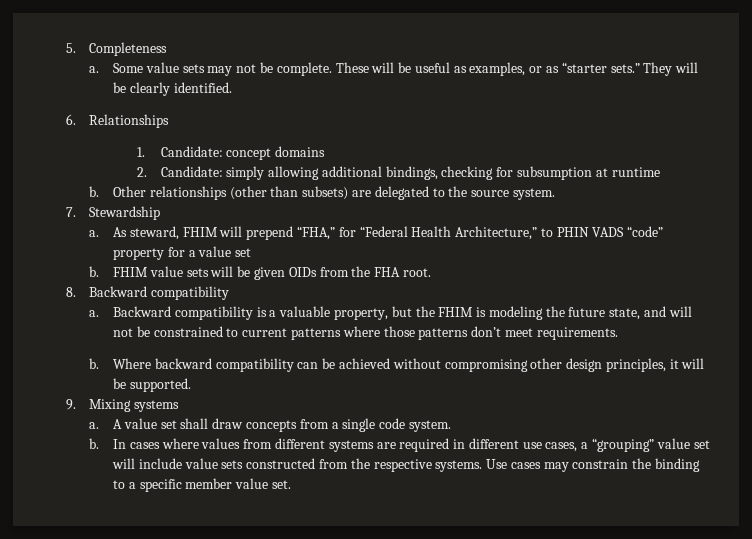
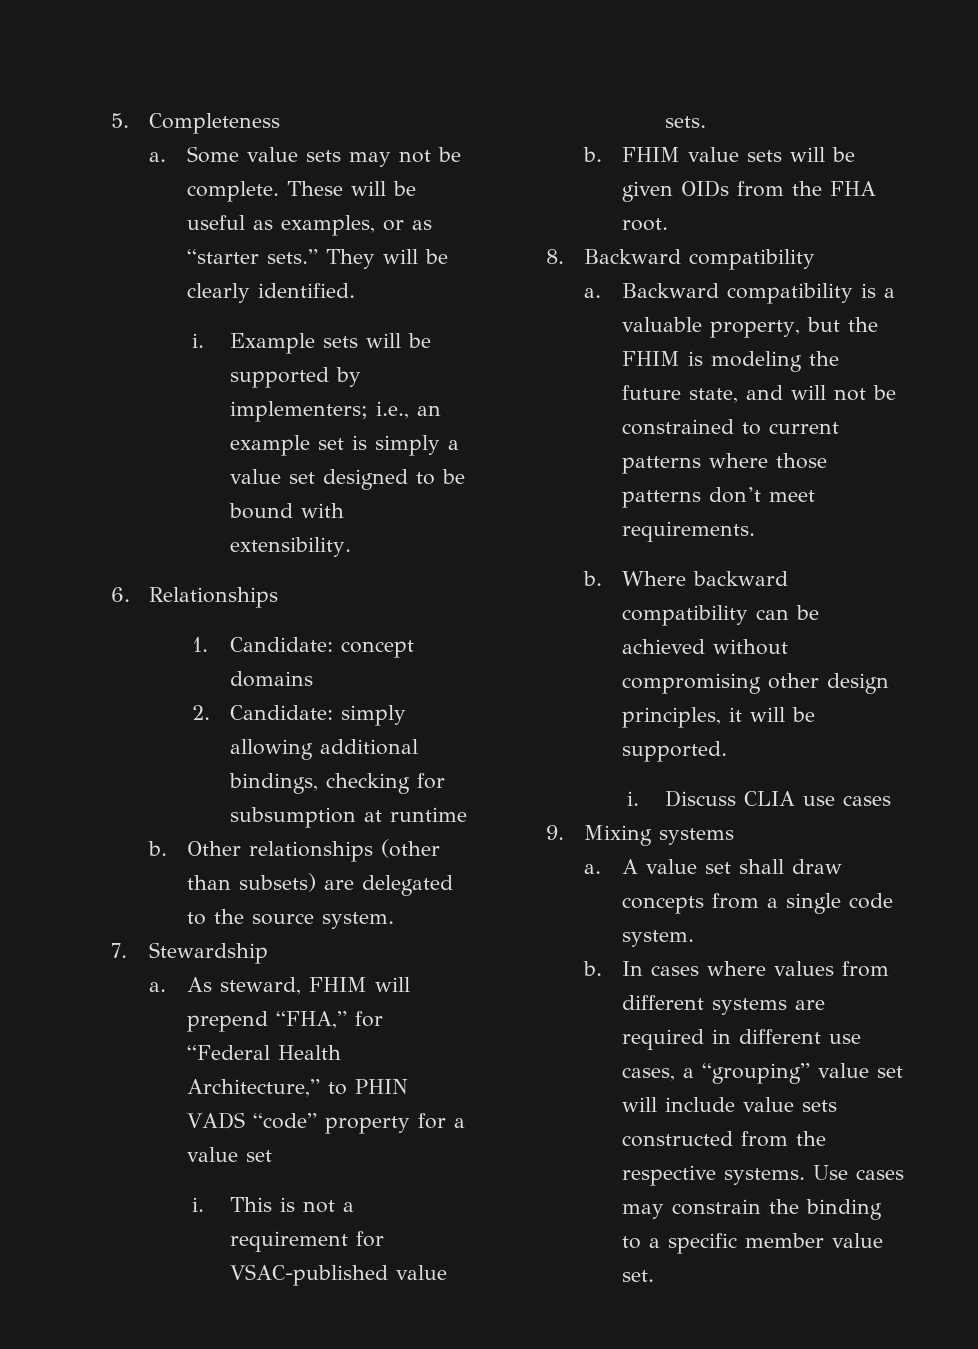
(232, 87) none -> [192,333,431,354] [229,367,361,388] [229,401,441,422] [229,435,459,456] [229,469,465,490] [228,503,344,519] [229,537,351,557] // i. Example sets will be supported by implementers; i.e., an example set is simply a value set designed to be bound with extensibility.
(252, 252) none -> [192,1197,354,1213] [229,1231,384,1252] [229,1264,447,1286] [664,116,706,128] // i. This is not a requirement for VSAC-published value sets.
(191, 385) none -> [627,790,891,807] // i. Discuss CLIA use cases

